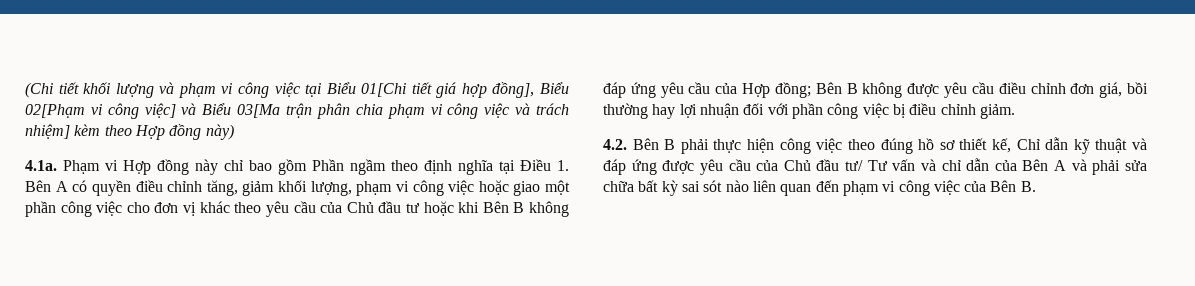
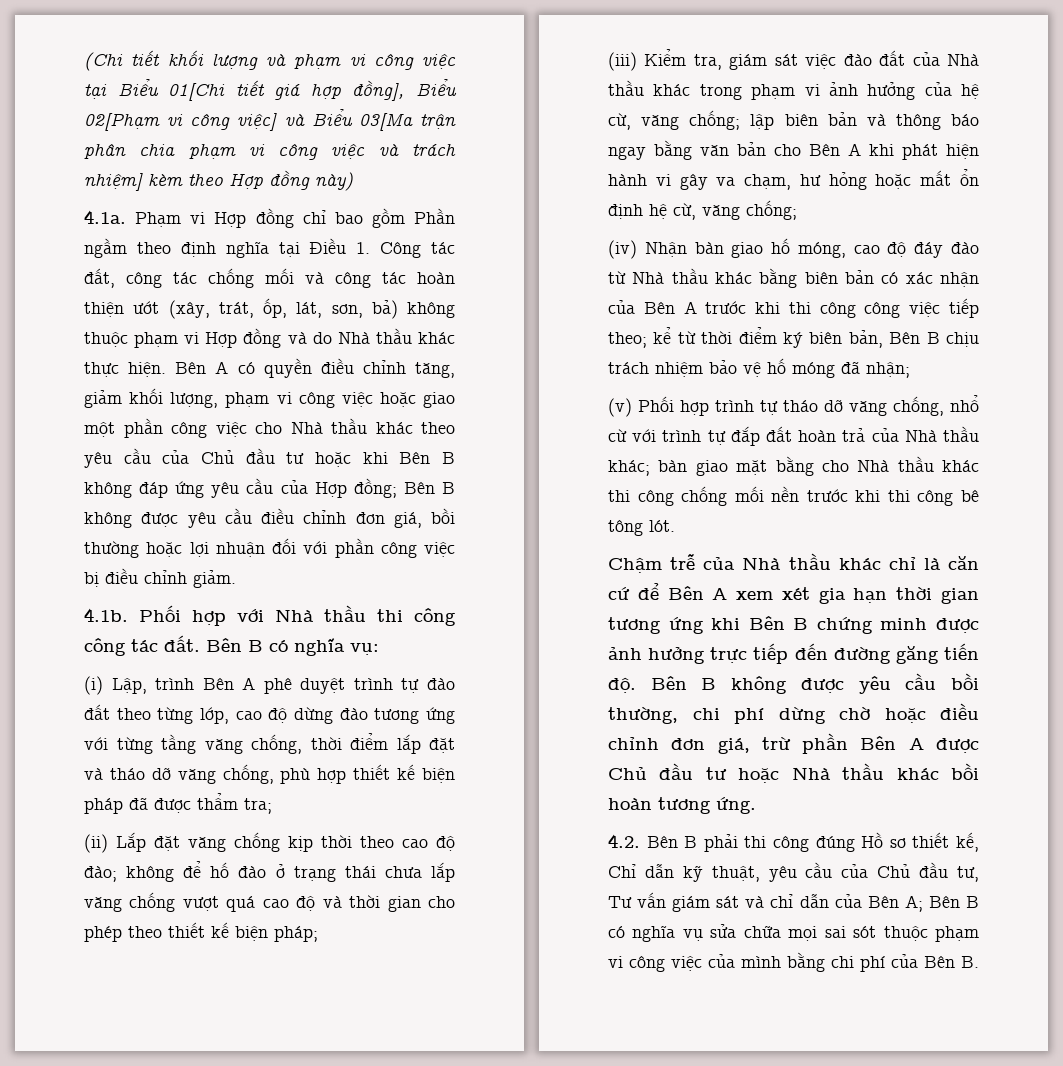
[195,159,218,175] này -> (294, 218) none
(569, 165) none -> [380,241,455,258] [84,268,455,288] [84,298,455,319] [84,328,455,348] [84,362,167,377] Công tác đất, công tác chống mối và công tác hoàn thiện ướt (xây, trát, ốp, lát, sơn, bả) không thuộc phạm vi Hợp đồng và do Nhà thầu khác thực hiện.
[154,202,197,216] đơn vị -> [290,418,367,434] Nhà thầu
[652,104,676,119] hay -> [146,542,183,557] hoặc
[603,138,935,154] 4.2. Bên B phải thực hiện công việc theo đúng hồ -> [84,605,456,626] [84,635,379,656] [84,676,455,695] [84,704,455,724] [84,733,455,754] [84,764,456,784] [84,793,272,814] [84,832,455,853] [84,861,455,882] [84,892,456,912] [84,922,318,942] [608,49,979,71] [608,80,979,100] [608,110,979,130] [608,140,979,160] [608,169,979,190] [608,200,797,220] [608,238,979,259] [608,268,979,288] [608,298,979,318] [608,327,979,348] [608,358,910,378] [608,395,979,417] [608,426,979,446] [608,456,979,476] [608,486,979,506] [608,519,675,536] [608,553,979,573] [608,583,979,604] [608,616,979,634] [608,643,979,664] [608,673,979,694] [608,703,979,724] [608,733,979,754] [608,763,979,783] [608,797,756,814] [608,832,884,852] 4.1b. Phối hợp với Nhà thầu thi công công tác đất. Bên B có nghĩa vụ: // (i) Lập, trình Bên A phê duyệt trình tự đào đất theo từng lớp, cao độ dừng đào tương ứng với từng tầng văng chống, thời điểm lắp đặt và tháo dỡ văng chống, phù hợp thiết kế biện pháp đã được thẩm tra; // (ii) Lắp đặt văng chống kịp thời theo cao độ đào; không để hố đào ở trạng thái chưa lắp văng chống vượt quá cao độ và thời gian cho phép theo thiết kế biện pháp; // (iii) Kiểm tra, giám sát việc đào đất của Nhà thầu khác trong phạm vi ảnh hưởng của hệ cừ, văng chống; lập biên bản và thông báo ngay bằng văn bản cho Bên A khi phát hiện hành vi gây va chạm, hư hỏng hoặc mất ổn định hệ cừ, văng chống; // (iv) Nhận bàn giao hố móng, cao độ đáy đào từ Nhà thầu khác bằng biên bản có xác nhận của Bên A trước khi thi công công việc tiếp theo; kể từ thời điểm ký biên bản, Bên B chịu trách nhiệm bảo vệ hố móng đã nhận; // (v) Phối hợp trình tự tháo dỡ văng chống, nhổ cừ với trình tự đắp đất hoàn trả của Nhà thầu khác; bàn giao mặt bằng cho Nhà thầu khác thi công chống mối nền trước khi thi công bê tông lót. // Chậm trễ của Nhà thầu khác chỉ là căn cứ để Bên A xem xét gia hạn thời gian tương ứng khi Bên B chứng minh được ảnh hưởng trực tiếp đến đường găng tiến độ. Bên B không được yêu cầu bồi thường, chi phí dừng chờ hoặc điều chỉnh đơn giá, trừ phần Bên A được Chủ đầu tư hoặc Nhà thầu khác bồi hoàn tương ứng. // 4.2. Bên B phải thi công đúng Hồ
[1095,138,1147,153] [603,159,864,175] thuật và đáp ứng được yêu cầu của Chủ đầu tư/ -> [711,862,979,882] thuật, yêu cầu của Chủ đầu tư,
(916, 165) none -> [672,896,740,912] giám sát
[1054,159,1147,175] [603,180,839,196] A và phải sửa chữa bất kỳ sai sót nào liên quan đến -> [904,895,979,912] [608,924,928,942] A; Bên B có nghĩa vụ sửa chữa mọi sai sót thuộc
(987, 186) none -> [741,952,918,972] mình bằng chi phí của

